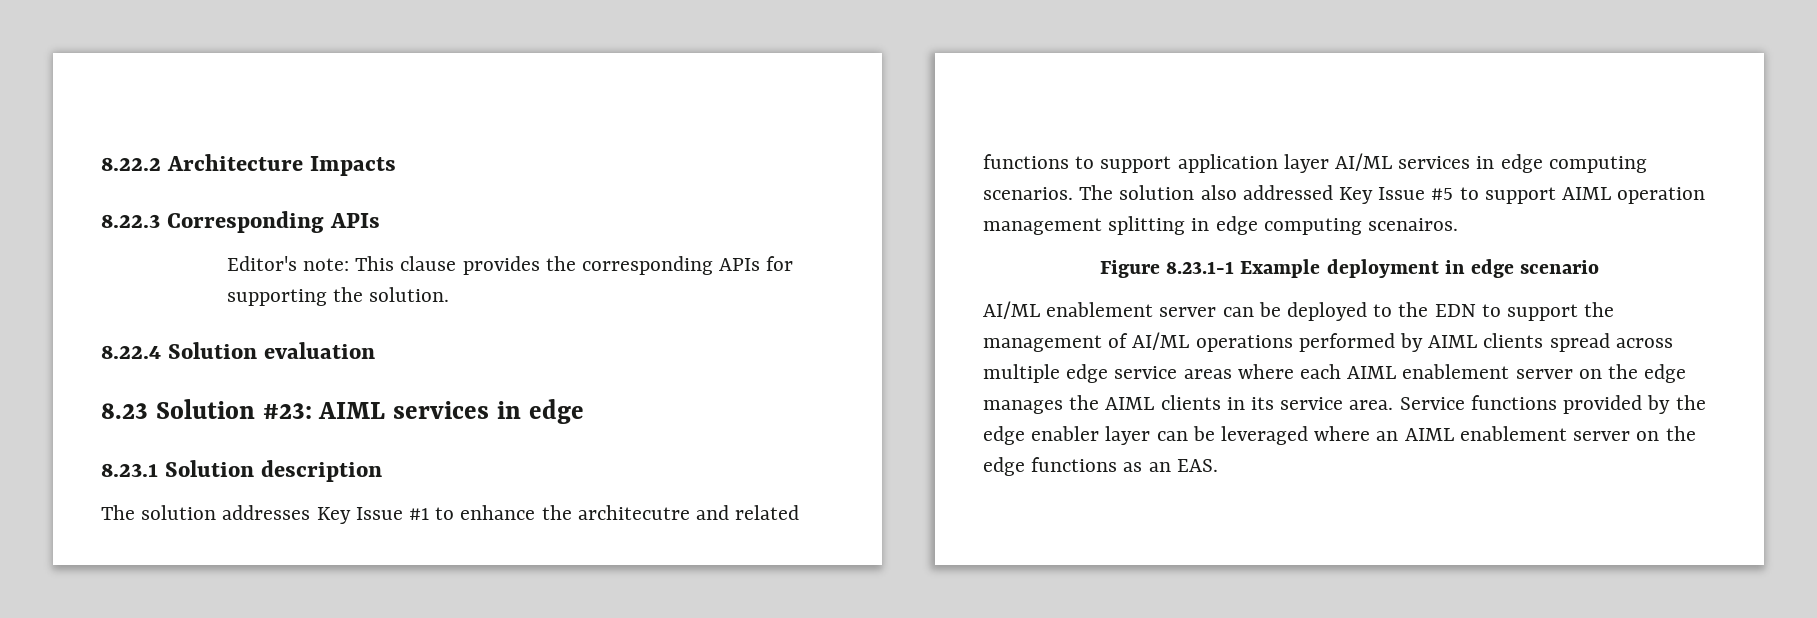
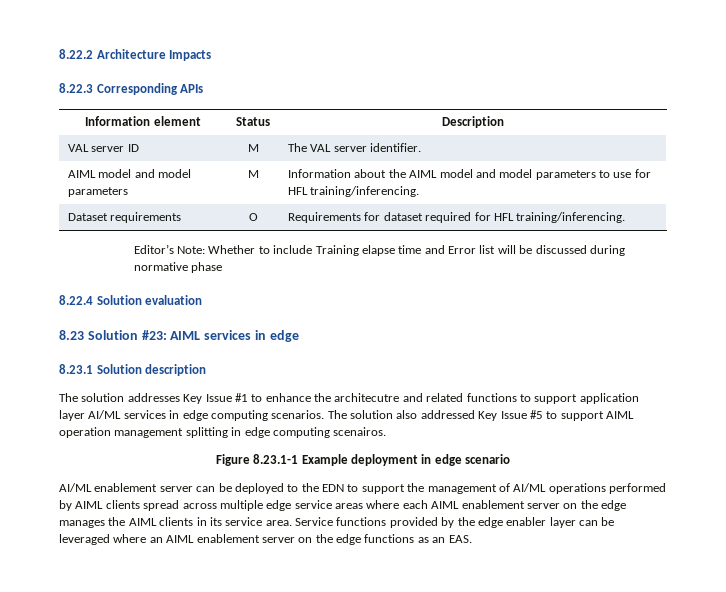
[226,256,794,275] [226,287,450,306] // Editor's note: This clause provides the corresponding APIs for supporting the solution. -> [85,116,201,126] [236,117,270,126] [442,116,504,128] [68,144,139,152] [247,144,259,152] [288,143,422,152] [68,169,192,178] [68,187,129,197] [247,170,259,178] [288,169,651,180] [288,186,420,197] [68,212,182,223] [248,213,258,221] [288,212,626,223] [133,244,625,256] [133,262,223,273] // Information element | Status | Description // VAL server ID | M | The VAL server identifier. // AIML model and model parameters | M | Information about the AIML model and model parameters to use for HFL training/inferencing. // Dataset requirements | O | Requirements for dataset required for HFL training/inferencing. // Editor’s Note: Whether to include Training elapse time and Error list will be discussed during normative phase

